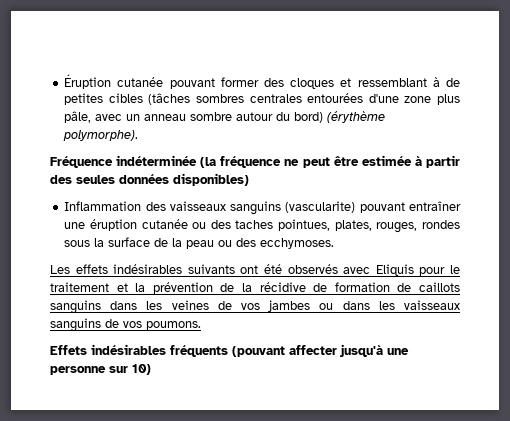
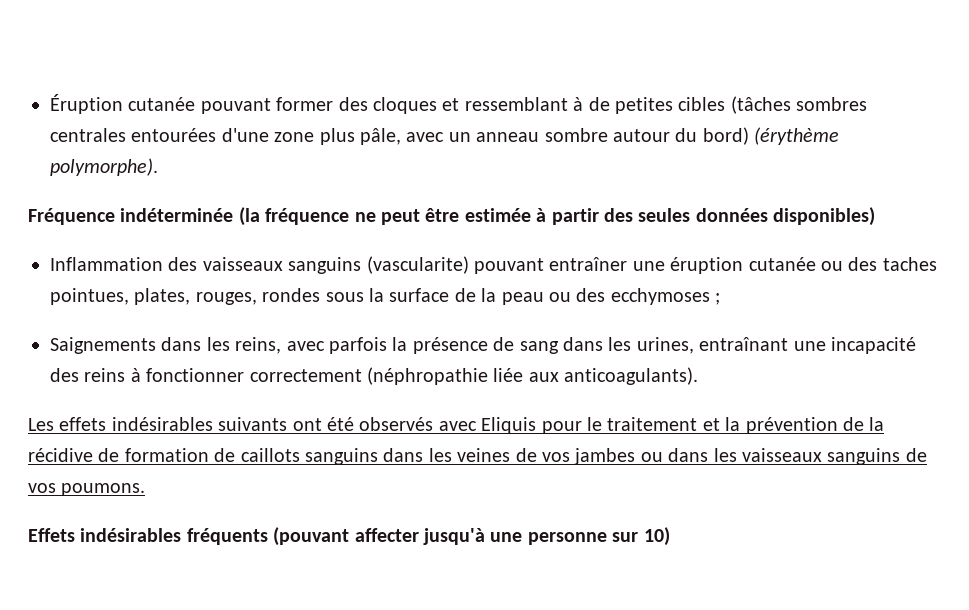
[260,238,335,249] ecchymoses. -> [610,288,721,305] [50,337,916,354] [50,367,699,385] ecchymoses ; // Saignements dans les reins, avec parfois la présence de sang dans les urines, entraînant une incapacité des reins à fonctionner correctement (néphropathie liée aux anticoagulants).

